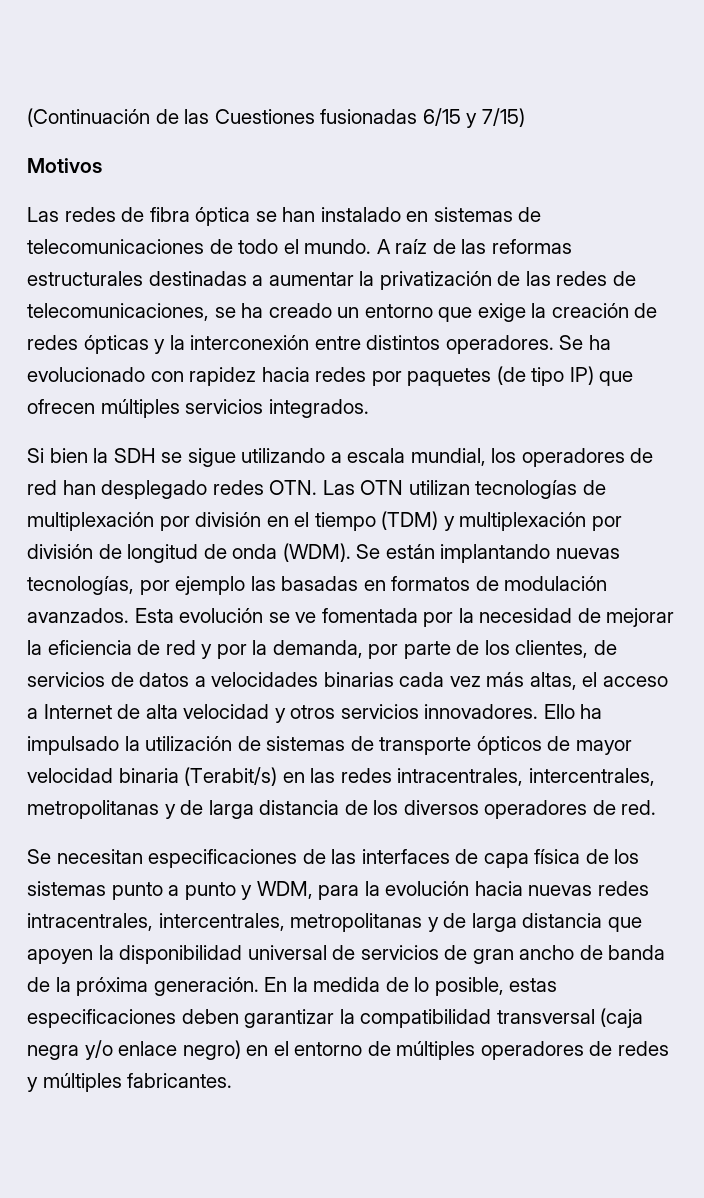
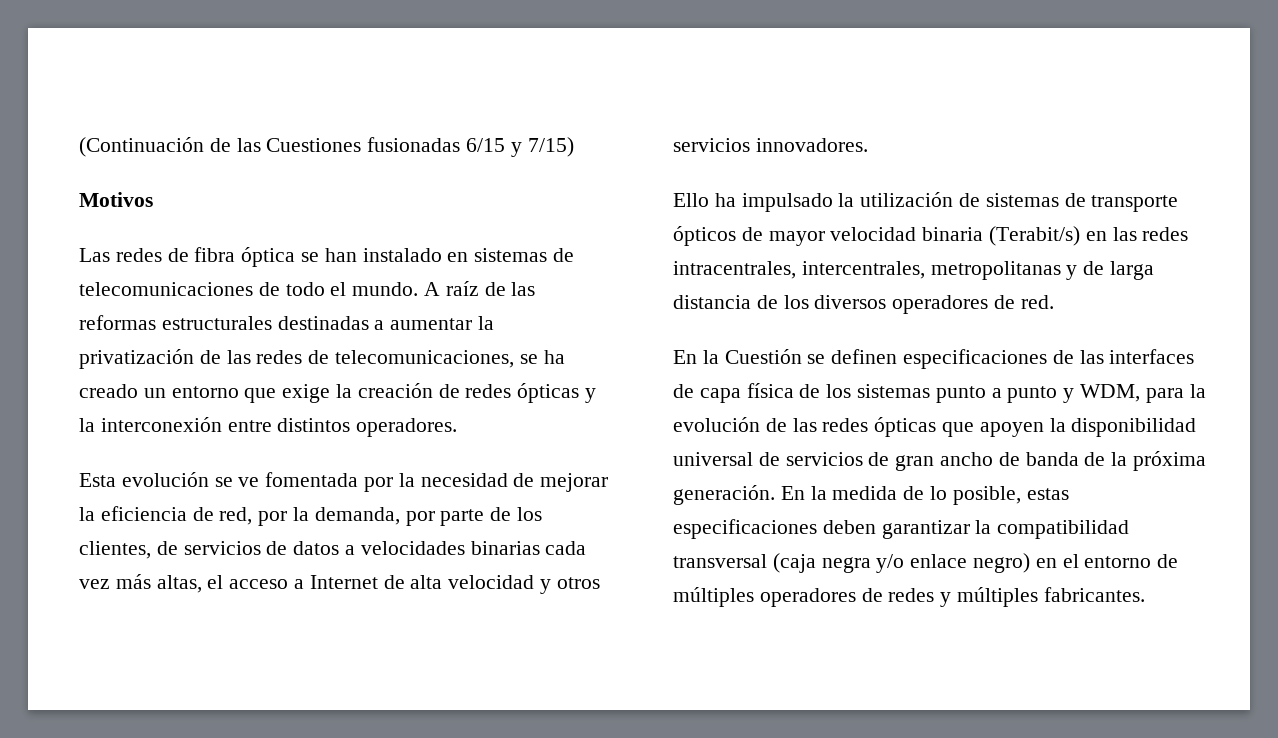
[559,335,611,350] [27,366,634,386] [27,399,369,418] [27,448,654,467] [27,480,606,499] [27,511,622,531] [27,543,620,563] [27,576,608,595] [27,608,129,623] Se ha evolucionado con rapidez hacia redes por paquetes (de tipo IP) que ofrecen múltiples servicios integrados. // Si bien la SDH se sigue utilizando a escala mundial, los operadores de red han desplegado redes OTN. Las OTN utilizan tecnologías de multiplexación por división en el tiempo (TDM) y multiplexación por división de longitud de onda (WDM). Se están implantando nuevas tecnologías, por ejemplo las basadas en formatos de modulación avanzados. -> (458, 427) //
[165,640,213,659] red y -> [219,507,253,525] red,
(539, 711) none -> (868, 145) //
[27,849,143,864] Se necesitan -> [673,349,898,364] En la Cuestión se definen
[474,881,649,896] [27,913,603,932] hacia nuevas redes intracentrales, intercentrales, metropolitanas y de larga distancia -> [765,417,937,437] de las redes ópticas

